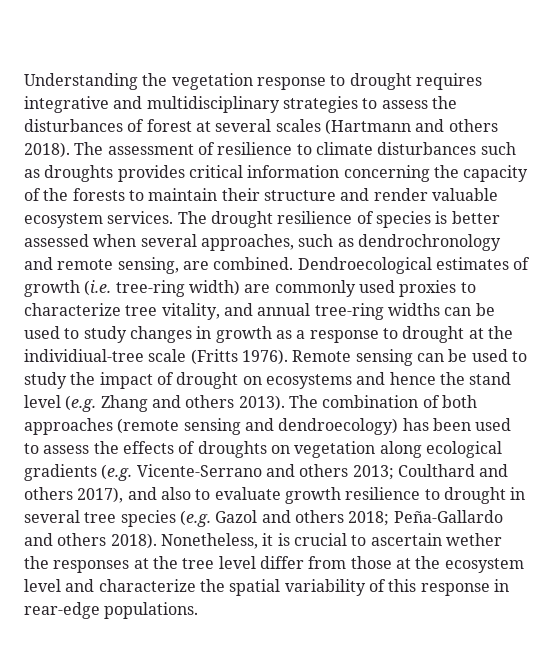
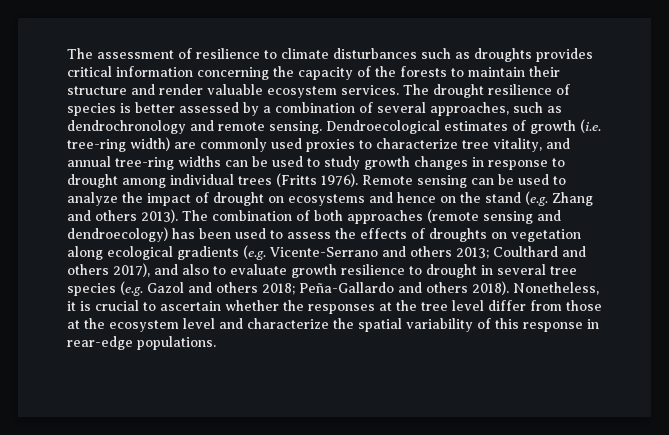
[24,73,482,90] [24,96,457,113] [24,119,498,135] [24,142,70,158] Understanding the vegetation response to drought requires integrative and multidisciplinary strategies to assess the disturbances of forest at several scales (Hartmann and others 2018). -> (67, 53) none
[93,234,137,247] when -> [243,102,373,116] by a combination of
[117,257,294,274] sensing, are combined. -> [269,121,322,134] sensing.
(127, 334) none -> [364,156,410,170] growth
[215,326,513,343] [24,349,187,362] growth as a response to drought at the individiual-tree scale -> [488,158,565,170] [67,174,272,188] response to drought among individual trees
[24,372,67,389] study -> [67,192,118,206] analyze
(436, 378) none -> [440,196,456,203] on
[24,395,61,408] level -> (521, 197) none
[445,533,502,546] wether -> [225,300,279,311] whether

